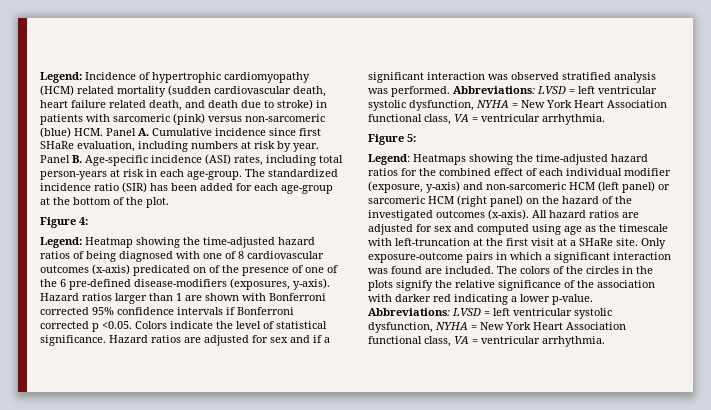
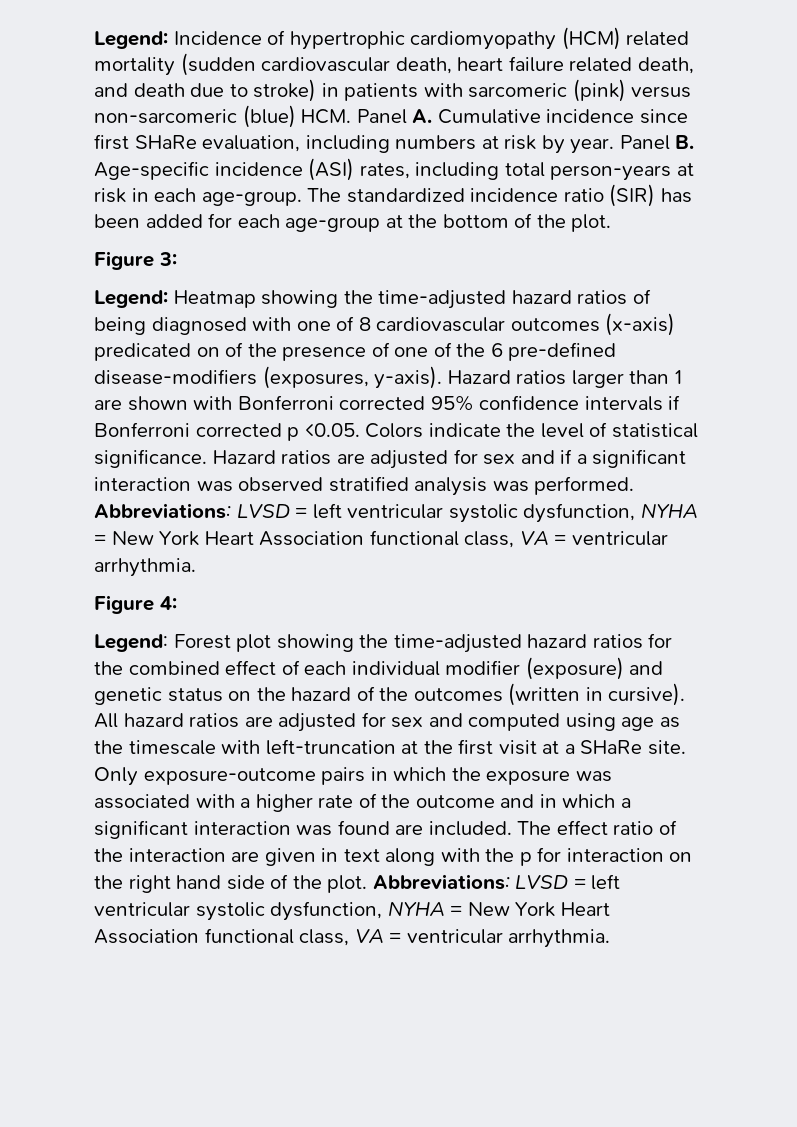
[79,217,88,225] 4: -> [158,252,177,266] 3:
[407,134,416,142] [368,154,466,165] 5: // Legend: Heatmaps -> [159,596,177,610] [94,634,272,652] 4: // Legend: Forest plot
[368,181,670,193] [368,195,523,207] (exposure, y-axis) and non-sarcomeric HCM (left panel) or sarcomeric HCM (right panel) -> [525,657,664,680] [94,687,223,705] (exposure) and genetic status
[368,209,529,221] investigated outcomes (x-axis). -> [413,683,686,706] outcomes (written in cursive).
(542, 256) none -> [451,767,612,785] [94,793,616,812] the exposure was associated with a higher rate of the outcome and in which
[520,266,653,274] [368,280,655,291] [368,294,593,305] colors of the circles in the plots signify the relative significance of the association with darker red indicating a lower p-value. -> [556,820,677,835] [94,847,693,866] [94,874,368,893] effect ratio of the interaction are given in text along with the p for interaction on the right hand side of the plot.

